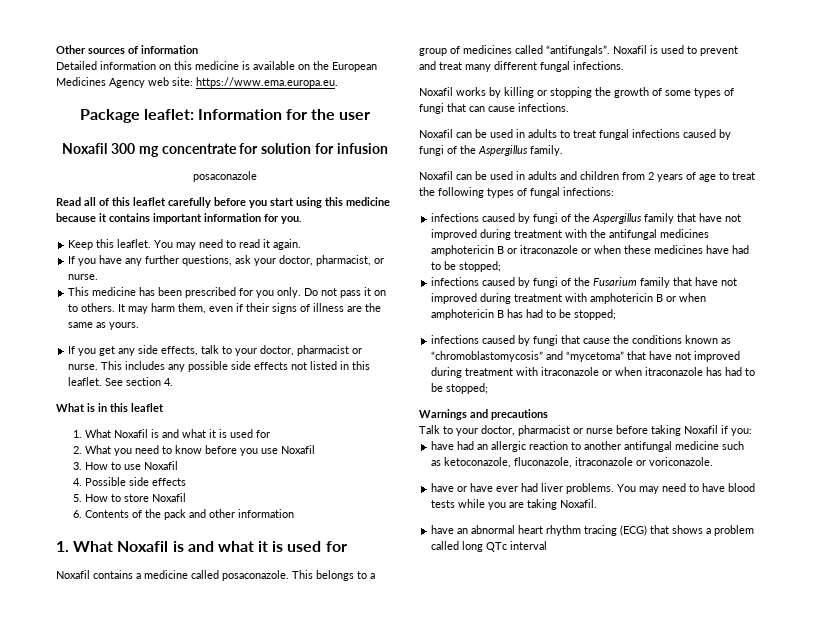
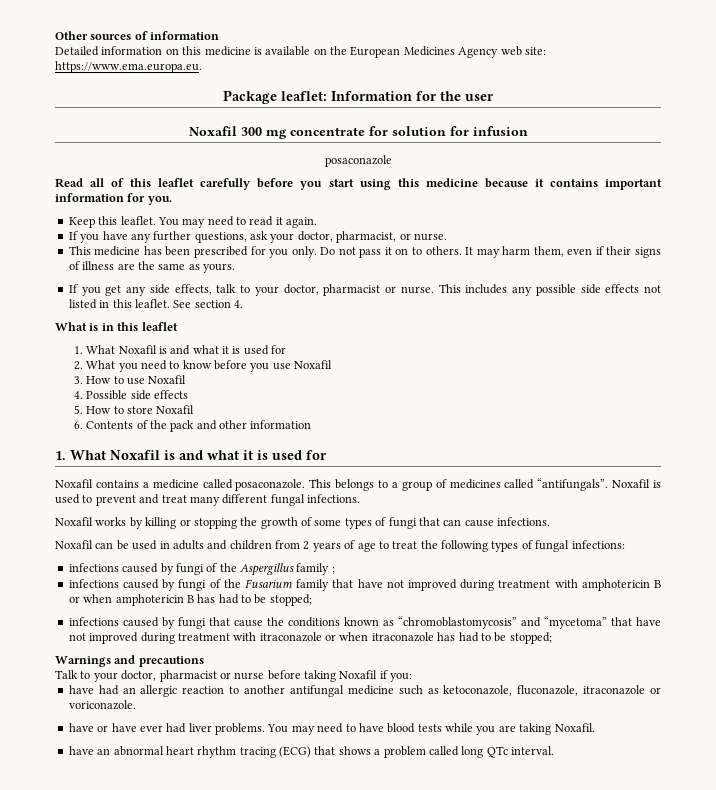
[419,129,731,140] [419,145,563,156] // Noxafil can be used in adults to treat fungal infections caused by fungi of the Aspergillus family. -> (550, 521) none
[677,213,742,222] [431,229,710,240] [431,245,750,256] [431,261,502,272] that have not improved during treatment with the antifungal medicines amphotericin B or itraconazole or when these medicines have had to be stopped; -> [331,567,335,574] ;
[510,541,548,550] interval -> [511,746,554,755] interval.

